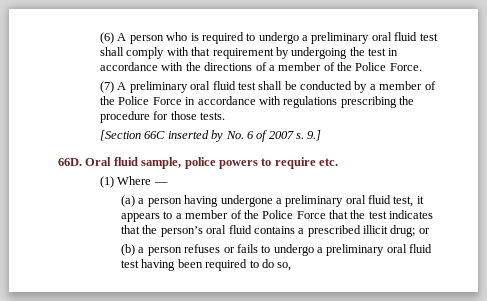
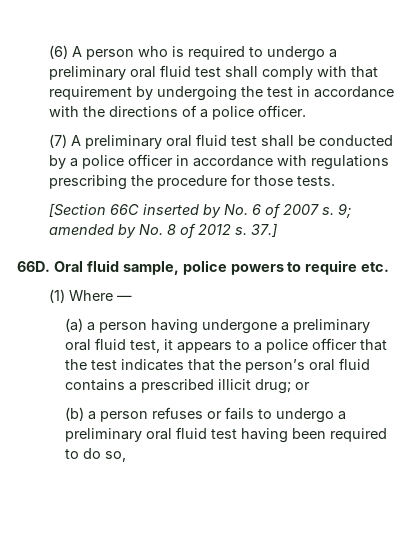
[278,62,422,71] member of the Police Force. -> [212,105,307,120] police officer.
[379,81,436,90] [100,96,182,105] member of the Police Force -> [82,154,174,169] police officer
[307,130,322,141] 9.] -> [338,203,352,218] [49,223,278,239] 9; amended by No. 8 of 2012 s. 37.]
[185,210,326,219] member of the Police Force -> [266,338,358,353] police officer

